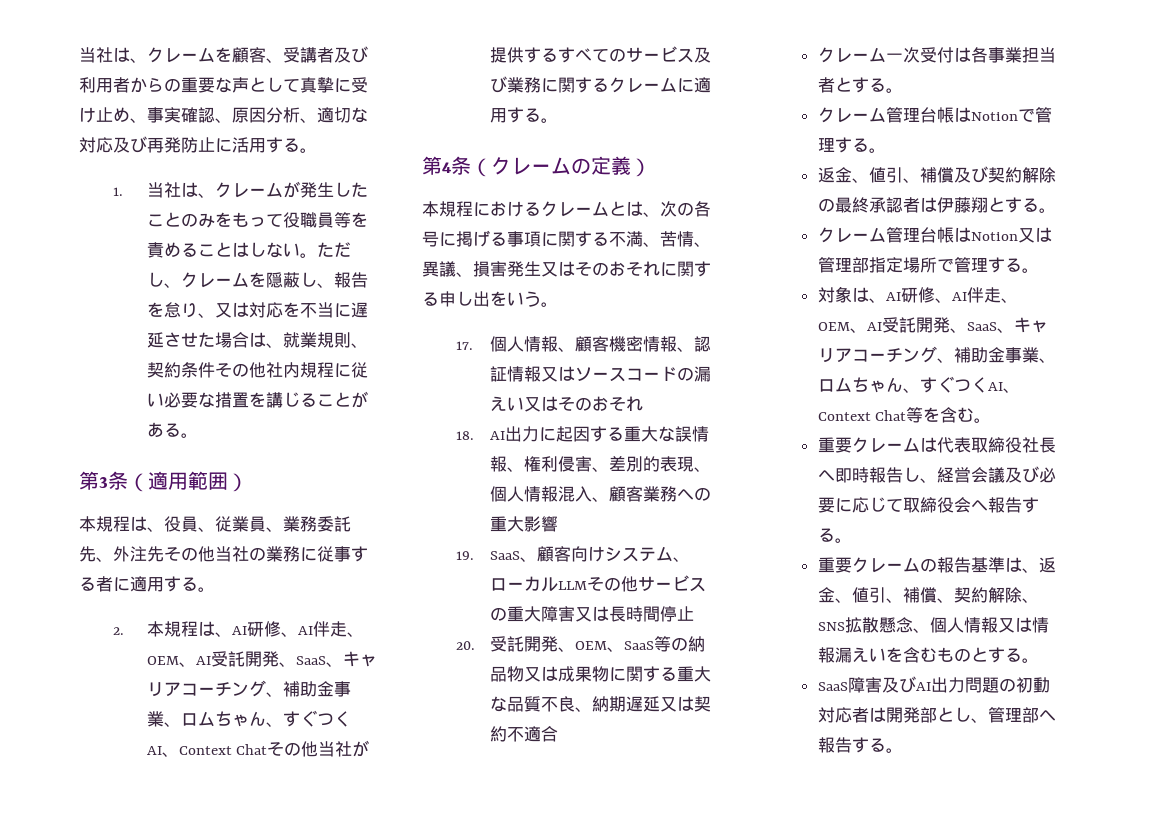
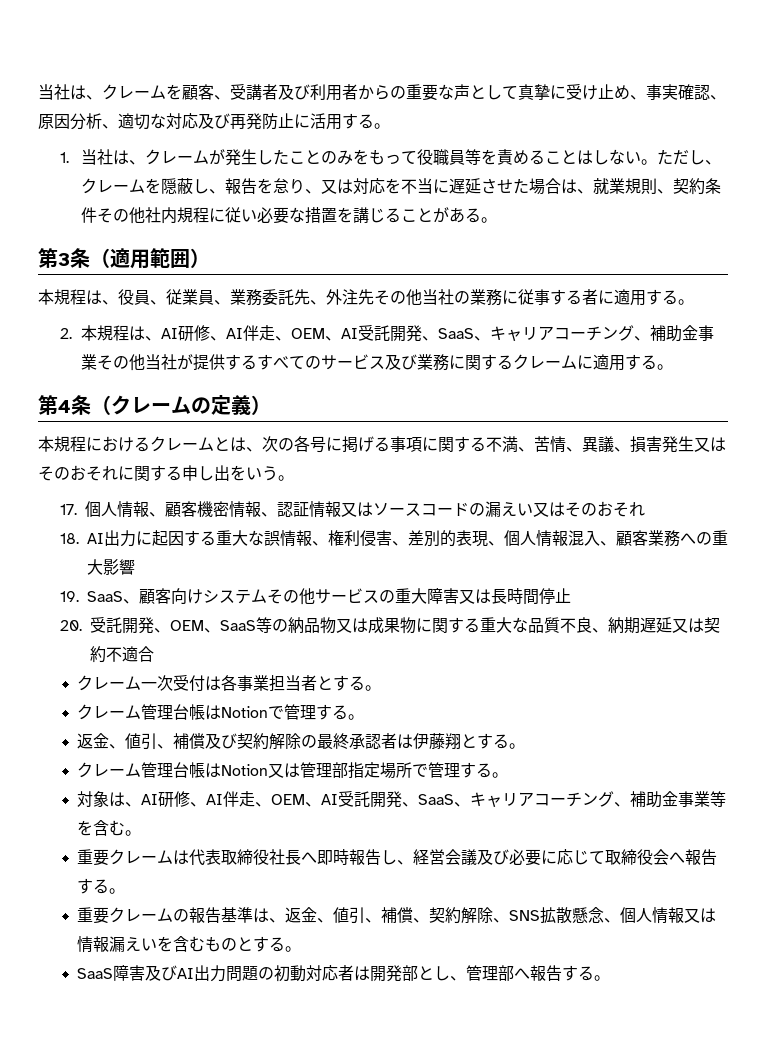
[163,710,351,727] [146,744,268,757] 、ロムちゃん、すぐつくAI、Context Chat -> (98, 362) none
[672,557,690,562] [489,576,587,592] 、ローカルLLM -> (267, 596) none
[1038,358,1056,363] [817,376,1020,393] [817,410,907,421] 、ロムちゃん、すぐつくAI、Context Chat -> (711, 799) none

